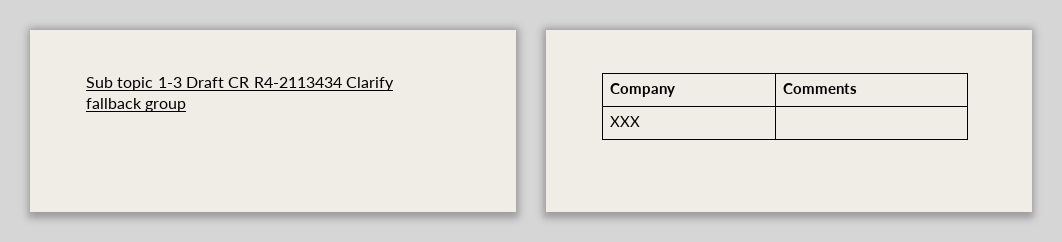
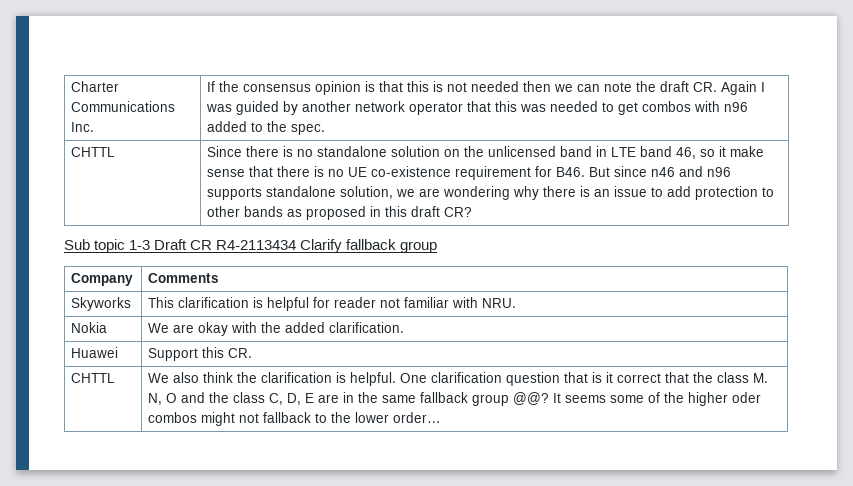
(86, 82) none -> [71,81,120,92] [71,101,176,112] [71,122,95,132] [207,81,766,95] [206,101,749,115] [207,121,326,135] [71,147,116,157] [207,146,765,159] [207,166,732,180] [207,186,775,200] [207,206,473,220] Charter Communications Inc. | If the consensus opinion is that this is not needed then we can note the draft CR. Again I was guided by another network operator that this was needed to get combos with n96 added to the spec. // CHTTL | Since there is no standalone solution on the unlicensed band in LTE band 46, so it make sense that there is no UE co-existence requirement for B46. But since n46 and n96 supports standalone solution, we are wondering why there is an issue to add protection to other bands as proposed in this draft CR? //
[610,116,641,127] XXX | -> [71,297,132,311] [148,297,517,311] [71,322,108,333] [148,322,405,336] [71,347,119,358] [148,347,253,361] [71,373,116,383] [148,372,769,386] [148,392,762,406] [148,412,442,426] Skyworks | This clarification is helpful for reader not familiar with NRU. // Nokia | We are okay with the added clarification. // Huawei | Support this CR. // CHTTL | We also think the clarification is helpful. One clarification question that is it correct that the class M. N, O and the class C, D, E are in the same fallback group @@? It seems some of the higher oder combos might not fallback to the lower order…

